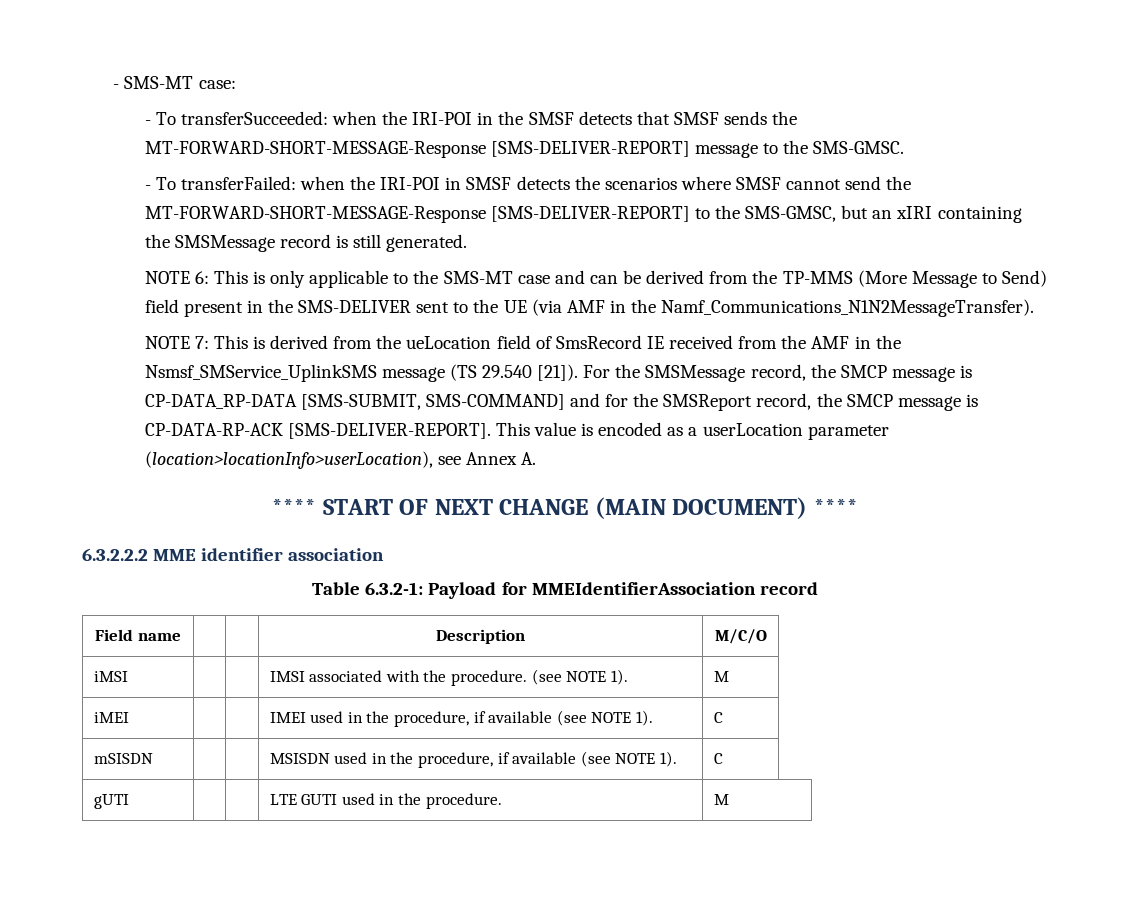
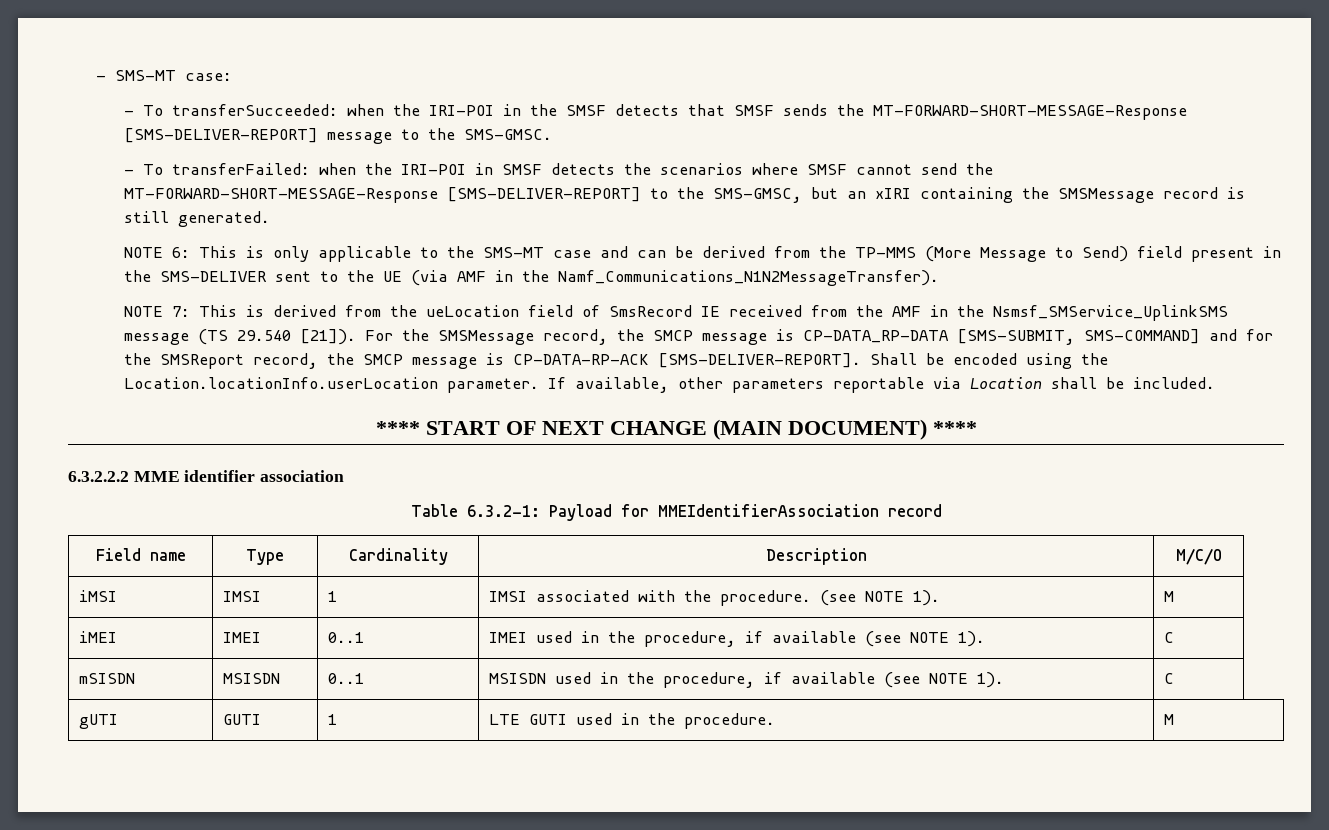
[495,422,889,440] [144,451,536,469] This value is encoded as a userLocation parameter (location>locationInfo>userLocation), see Annex A. -> [869,353,1108,369] [123,377,1215,393] Shall be encoded using the Location.locationInfo.userLocation parameter. If available, other parameters reportable via Location shall be included.
(181, 637) | -> [246,549,284,565] [348,548,448,565] Type | Cardinality
(128, 676) | -> [222,591,261,602] [327,591,337,602] IMSI | 1
(129, 717) | -> [222,632,261,643] [327,632,364,643] IMEI | 0..1
(153, 758) | -> [222,673,280,684] [327,673,364,684] MSISDN | 0..1
(129, 801) | -> [222,714,261,725] [327,714,337,725] GUTI | 1

